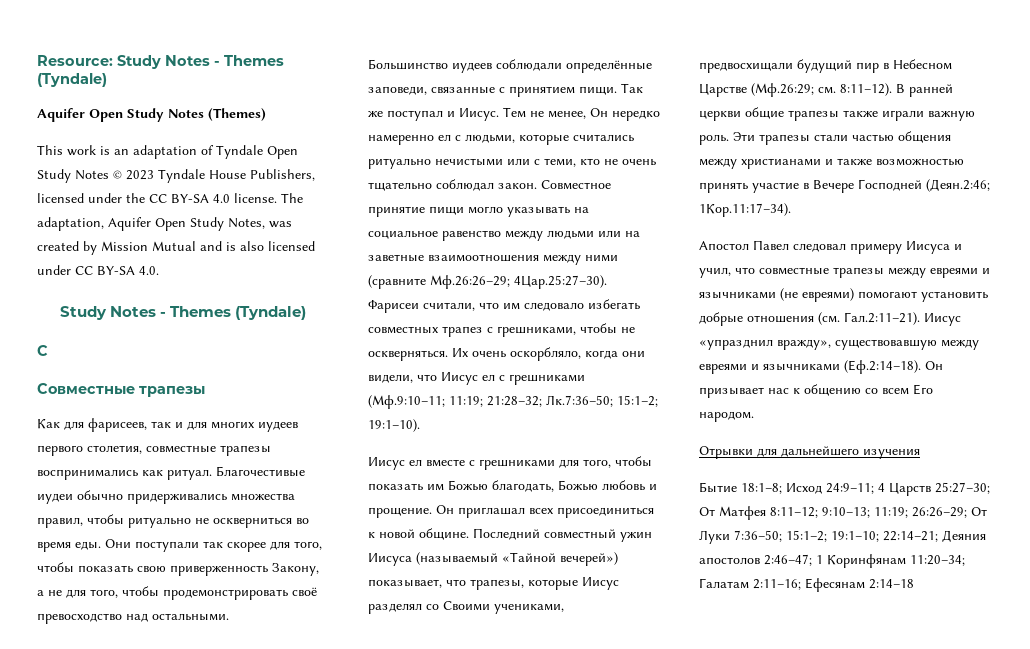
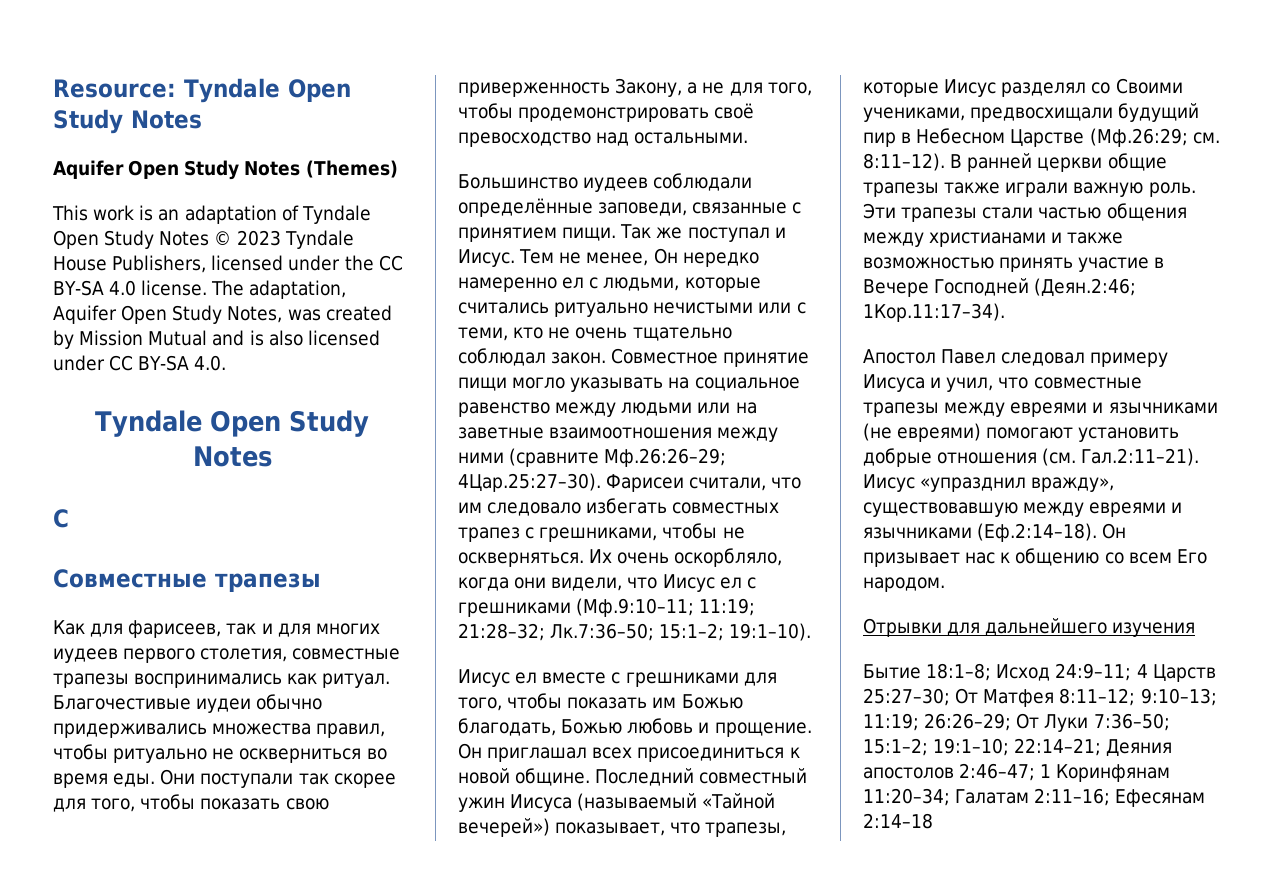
[117,55,284,69] [37,73,107,87] Study Notes - Themes (Tyndale) -> [184,78,351,103] [53,109,202,134] Tyndale Open Study Notes
[59,306,307,320] Study Notes - Themes (Tyndale) -> [95,410,369,437] [192,446,272,467] Tyndale Open Study Notes

